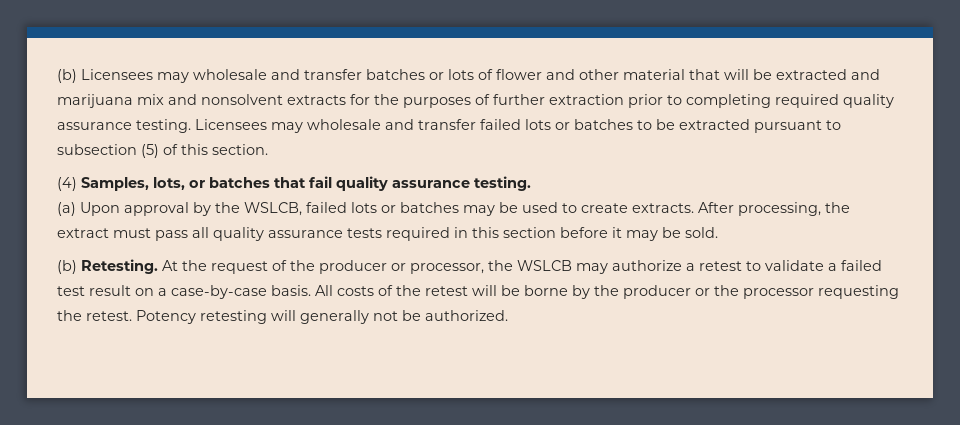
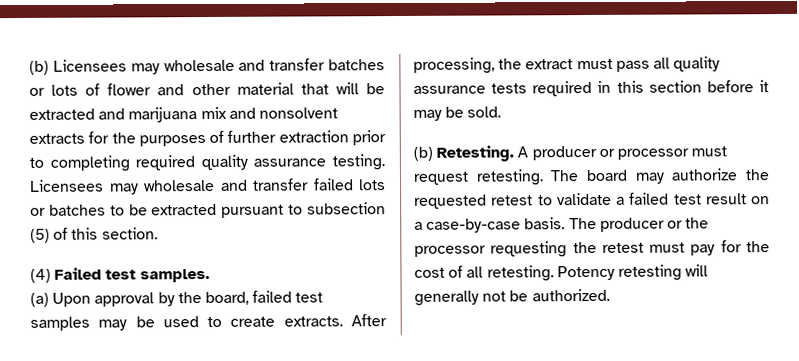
[81,176,531,191] Samples, lots, or batches that fail quality assurance testing. -> [54,267,210,283] Failed test samples.
[244,202,459,216] WSLCB, failed lots or batches -> [204,290,324,306] [30,316,90,331] board, failed test samples
[162,260,695,274] At the request of the producer or processor, the WSLCB may authorize a -> [517,145,728,161] [413,168,770,186] [414,194,487,209] A producer or processor must request retesting. The board may authorize the requested
[315,285,619,299] All costs of the retest will be borne by the -> [568,217,597,230] The
[86,311,132,321] retest. -> [601,240,770,256] [414,265,554,282] retest must pay for the cost of all retesting.

